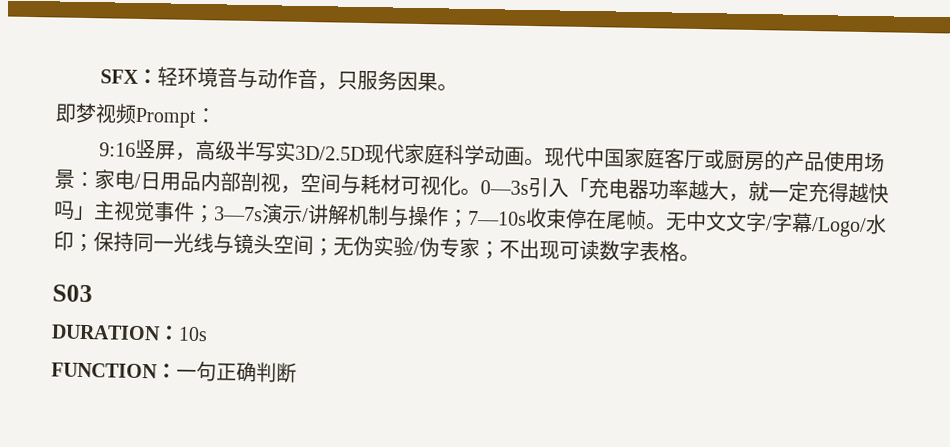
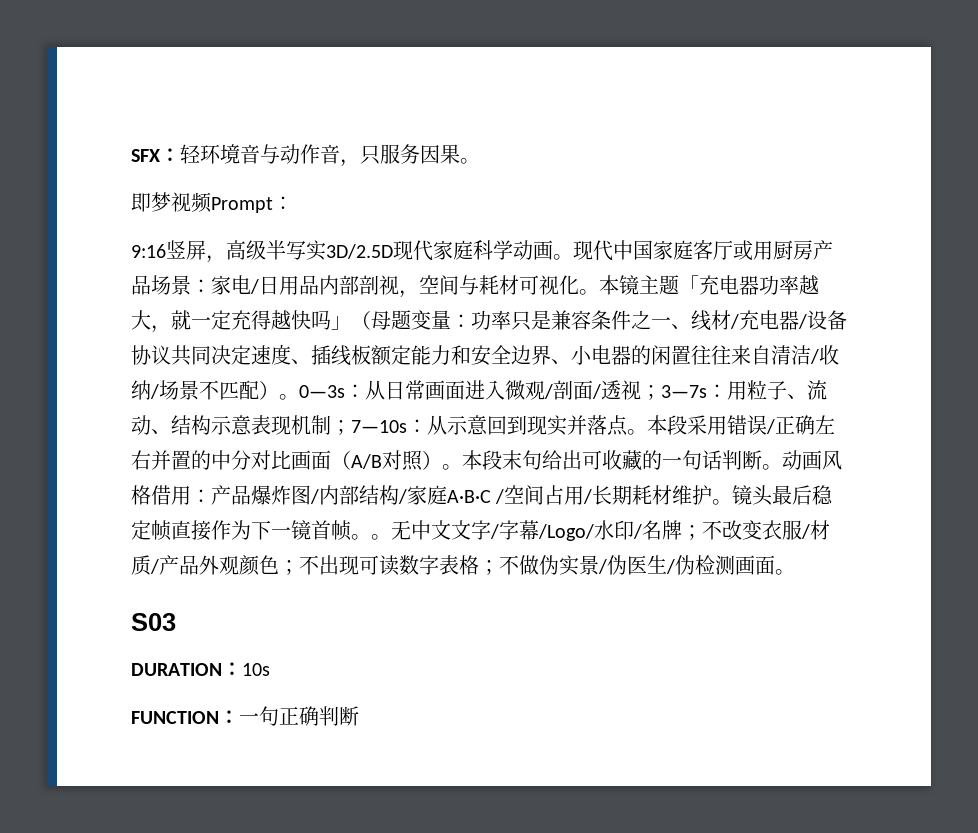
[723,150,865,172] 厨房的产品使用 -> [753,240,833,260] [131,275,151,295] 用厨房产品
[480,176,569,198] 0—3s引入 -> [599,275,679,295] 本镜主题
[94,200,647,231] 主视觉事件；3—7s演示/讲解机制与操作；7—10s收束停在尾帧 -> [351,310,847,331] [131,344,839,366] [131,380,827,400] [131,415,835,436] [131,450,842,471] [131,485,834,506] [131,520,371,541] （母题变量：功率只是兼容条件之一、线材/充电器/设备协议共同决定速度、插线板额定能力和安全边界、小电器的闲置往往来自清洁/收纳/场景不匹配）。0—3s：从日常画面进入微观/剖面/透视；3—7s：用粒子、流动、结构示意表现机制；7—10s：从示意回到现实并落点。本段采用错误/正确左右并置的中分对比画面（A/B对照）。本段末句给出可收藏的一句话判断。动画风格借用：产品爆炸图/内部结构/家庭A·B·C /空间占用/长期耗材维护。镜头最后稳定帧直接作为下一镜首帧。
[73,231,480,259] ；保持同一光线与镜头空间；无伪实验/伪专家 -> [633,520,830,540] [131,555,279,576] /名牌；不改变衣服/材质/产品外观颜色
(680, 251) none -> [479,555,775,576] ；不做伪实景/伪医生/伪检测画面

